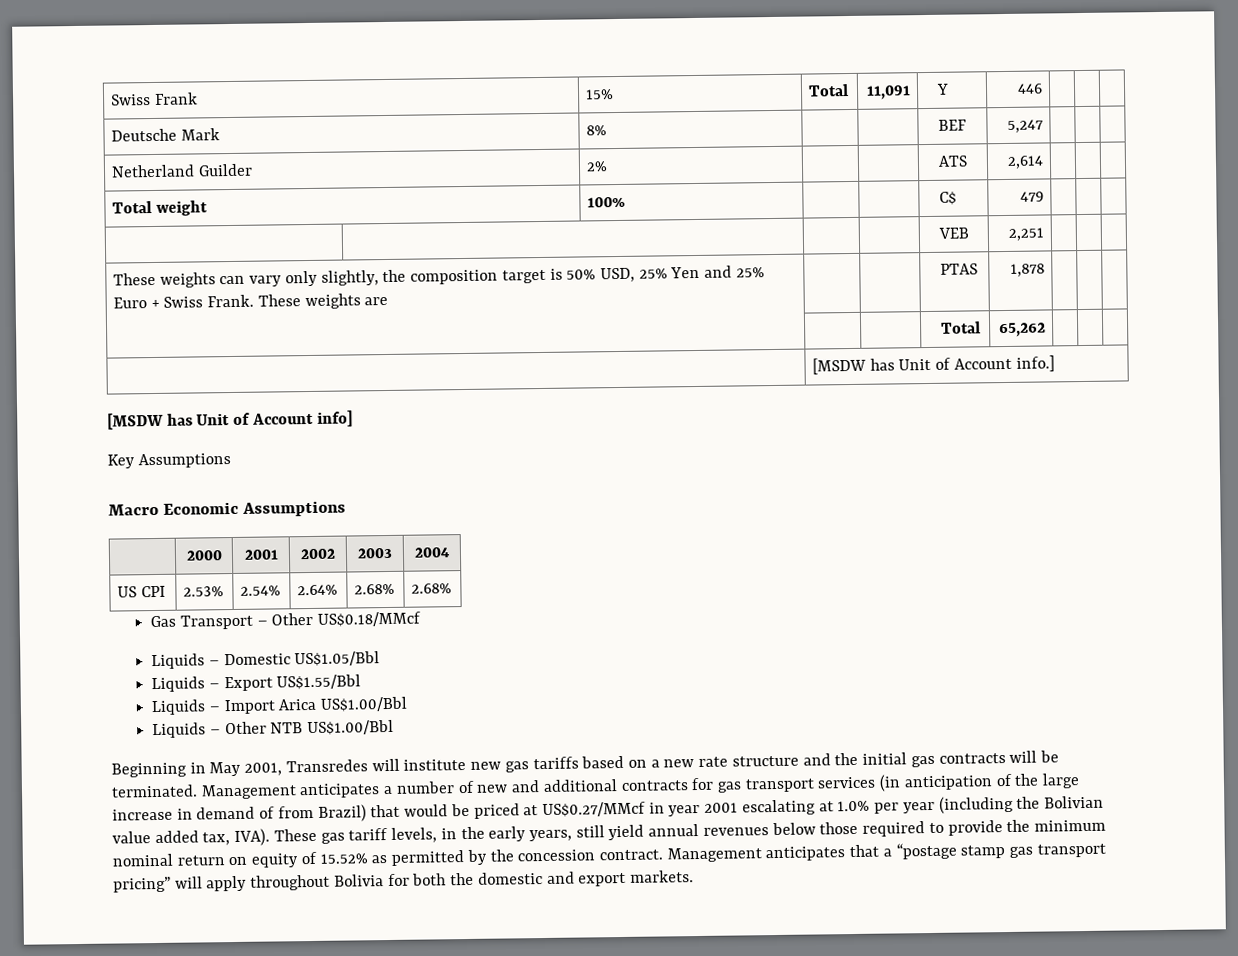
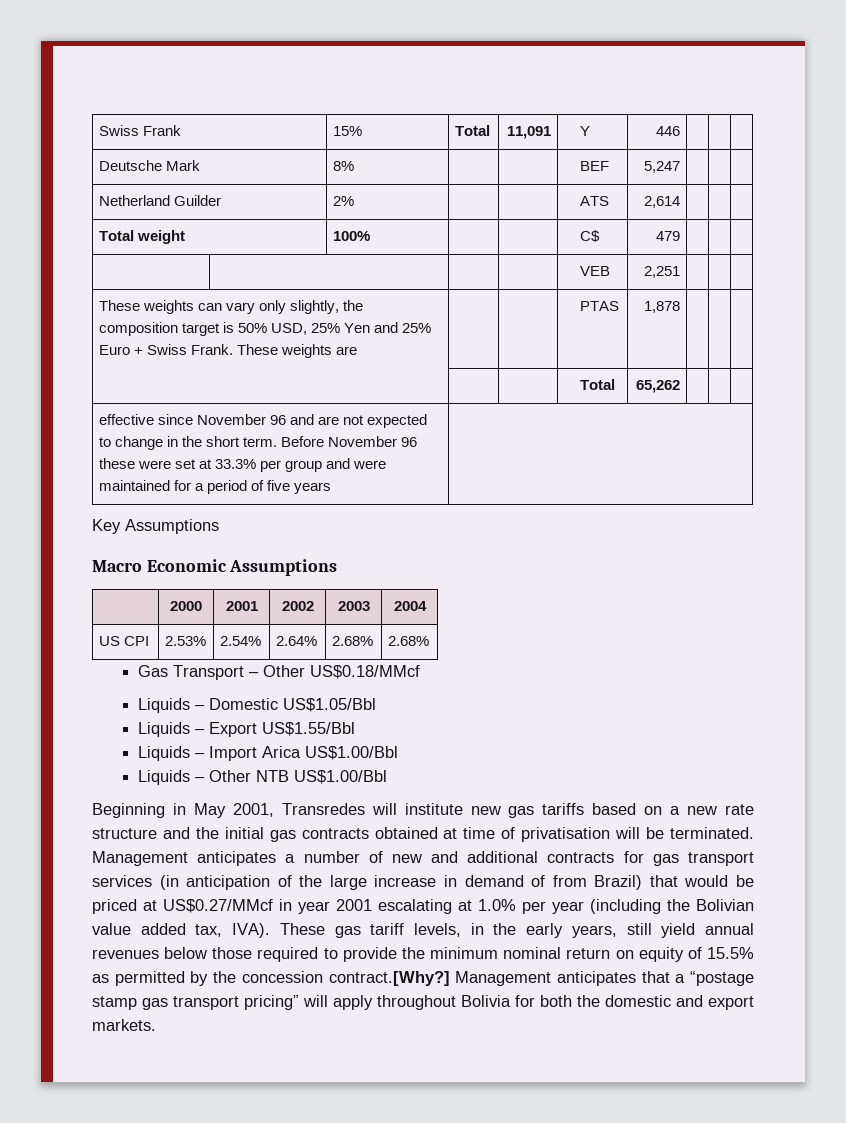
[812,355,1055,375] [107,410,353,430] | [MSDW has Unit of Account info.] // [MSDW has Unit of Account info] -> [98,414,428,428] [98,436,418,450] [98,458,387,472] [98,480,332,494] effective since November 96 and are not expected to change in the short term. Before November 96 these were set at 33.3% per group and were maintained for a period of five years |
(1006, 758) none -> [374,827,611,842] obtained at time of privatisation
[319,853,368,864] 15.52% -> [707,947,755,959] 15.5%
[598,849,663,861] contract. -> [328,971,450,986] contract.[Why?]

